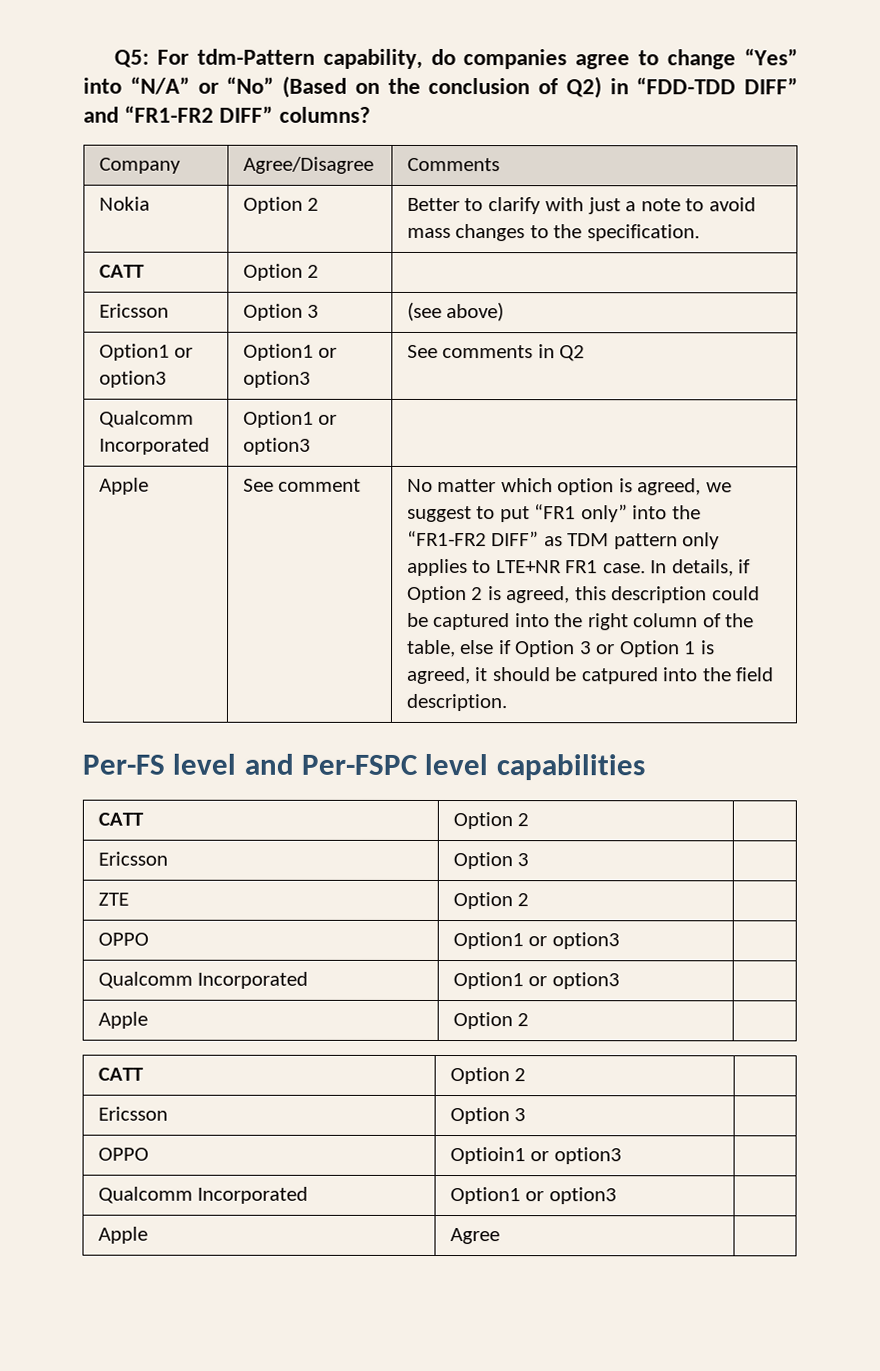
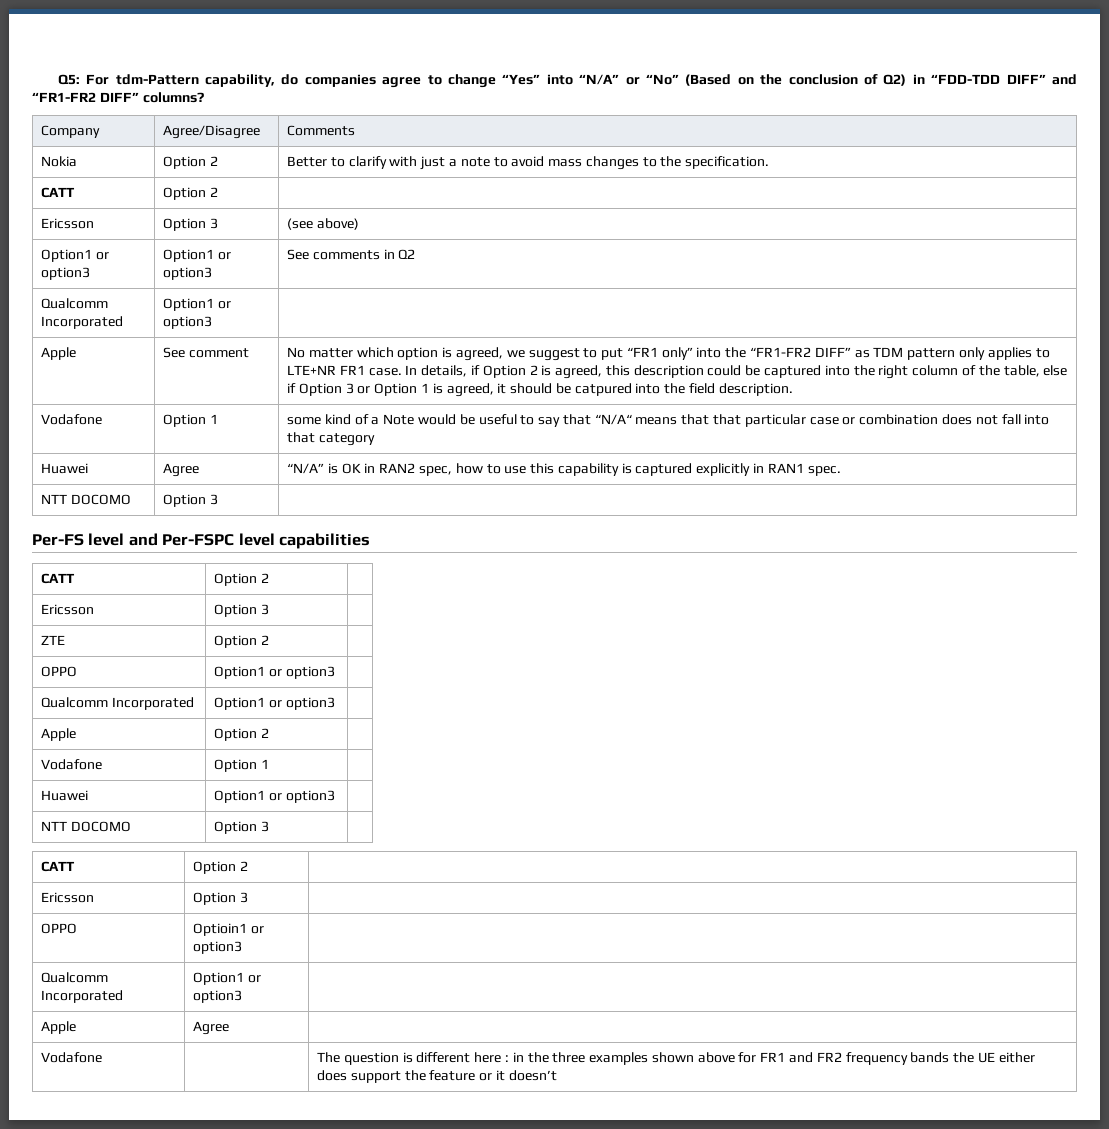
(507, 702) none -> [41,414,103,425] [163,414,218,427] [287,414,1050,427] [287,432,375,446] [41,463,89,474] [163,463,200,477] [287,463,841,476] [41,494,131,505] [163,494,218,507] // Vodafone | Option 1 | some kind of a Note would be useful to say that “N/A“ means that that particular case or combination does not fall into that category // Huawei | Agree | “N/A” is OK in RAN2 spec, how to use this capability is captured explicitly in RAN1 spec. // NTT DOCOMO | Option 3 |
(530, 1020) none -> [41,759,103,770] [214,759,269,772] [41,790,89,801] [214,790,335,803] [41,821,131,832] [214,821,269,834] // Vodafone | Option 1 | // Huawei | Option1 or option3 | // NTT DOCOMO | Option 3 |
(500, 1236) none -> [41,1052,103,1063] [317,1052,1035,1065] [317,1070,557,1083] // Vodafone | | The question is different here : in the three examples shown above for FR1 and FR2 frequency bands the UE either does support the feature or it doesn’t

